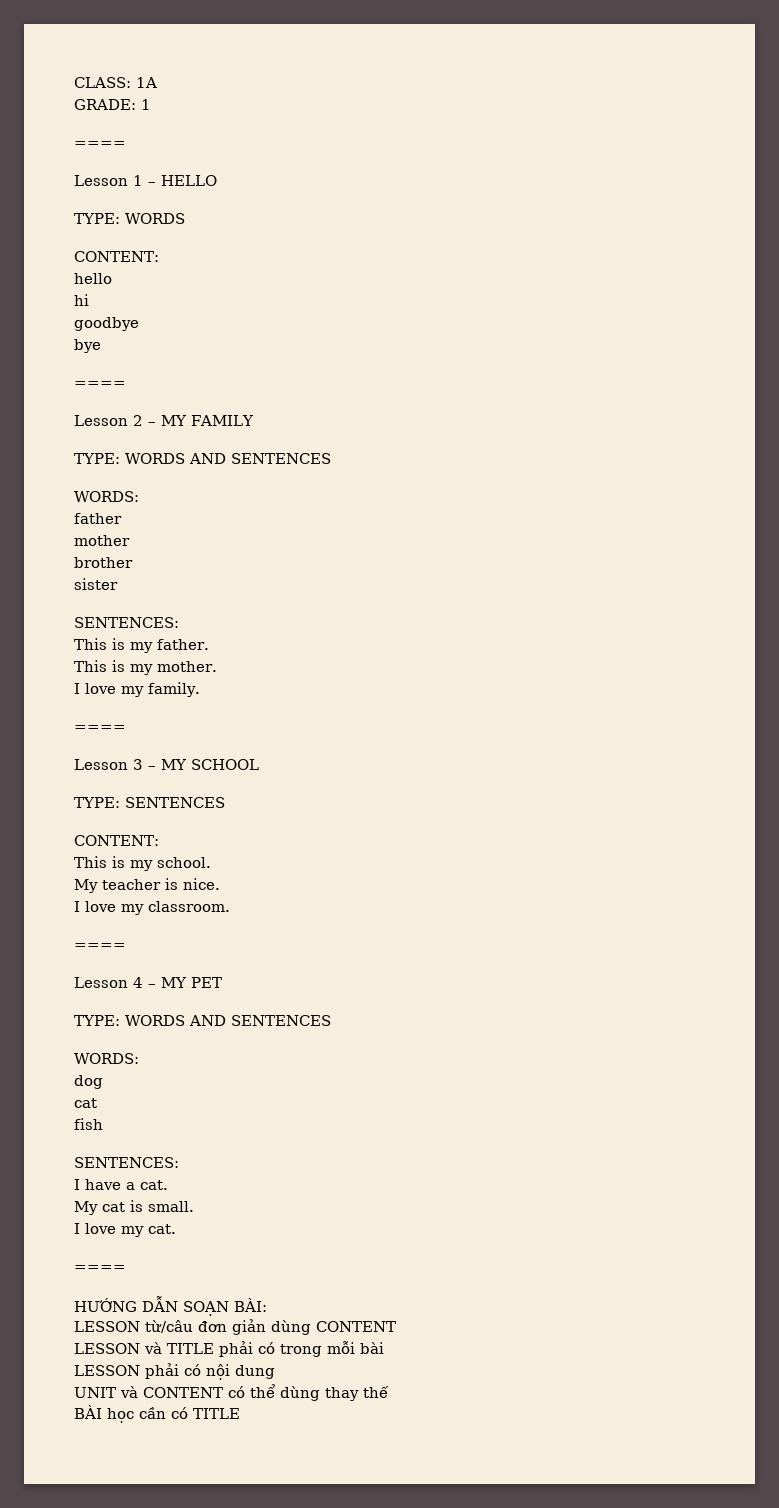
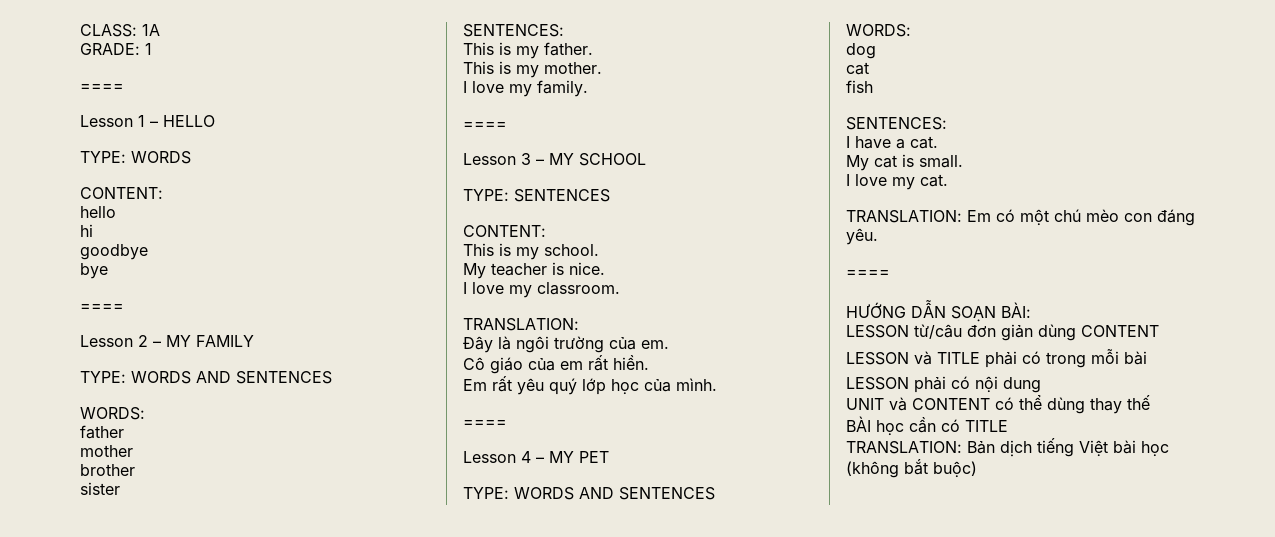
(230, 906) none -> [463,318,579,331] [463,336,669,353] [463,355,649,374] [463,376,717,395] // TRANSLATION: // Đây là ngôi trường của em. // Cô giáo của em rất hiền. // Em rất yêu quý lớp học của mình.
(176, 1229) none -> [846,209,1195,226] [846,228,878,245] // TRANSLATION: Em có một chú mèo con đáng yêu.
(240, 1413) none -> [846,438,1169,457] [846,459,977,478] // TRANSLATION: Bản dịch tiếng Việt bài học (không bắt buộc)

